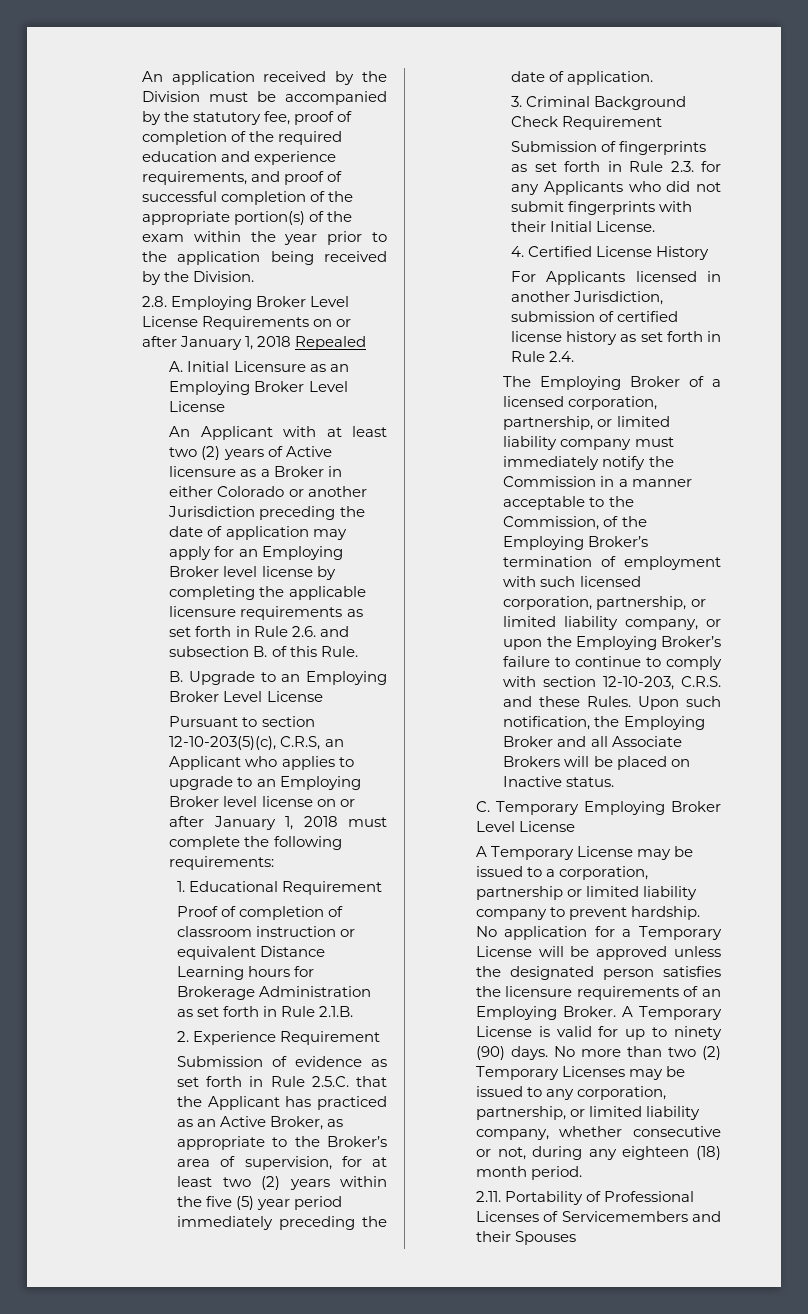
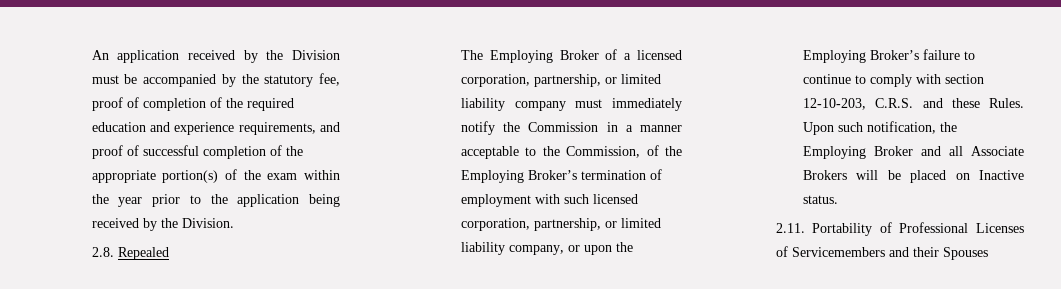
[170,296,350,310] [141,316,352,330] [141,336,367,350] [169,361,349,372] [169,381,348,395] [169,401,226,412] [169,426,388,440] [169,446,332,460] [169,466,342,477] [169,486,367,497] [168,506,365,520] [169,526,347,540] [169,546,343,560] [169,566,336,580] [169,586,366,600] [169,606,363,620] [169,626,349,637] [169,646,358,657] [169,671,388,685] [169,691,323,702] [169,716,315,727] [169,736,344,750] [169,756,354,770] [169,776,361,790] [169,796,355,807] [169,816,388,830] [169,836,342,850] [169,856,275,870] [177,881,383,895] [177,906,344,920] [177,926,356,937] [177,946,326,960] [177,966,315,980] [177,986,372,1000] [177,1006,354,1017] [177,1031,381,1045] [177,1056,387,1067] [177,1076,387,1087] [177,1096,387,1110] [177,1116,344,1130] [177,1136,387,1150] [177,1156,387,1170] [177,1176,387,1190] [177,1196,343,1210] [177,1216,387,1230] [511,71,654,85] [511,96,687,110] [511,116,663,130] [511,141,707,155] [511,161,721,172] [511,181,721,195] [511,201,693,215] [511,221,656,232] [511,246,710,260] [511,271,721,285] [511,291,664,305] [511,311,679,322] [511,331,721,345] [511,351,575,362] Employing Broker Level License Requirements on or after January 1, 2018 Repealed // A. Initial Licensure as an Employing Broker Level License // An Applicant with at least two (2) years of Active licensure as a Broker in either Colorado or another Jurisdiction preceding the date of application may apply for an Employing Broker level license by completing the applicable licensure requirements as set forth in Rule 2.6. and subsection B. of this Rule. // B. Upgrade to an Employing Broker Level License // Pursuant to section 12-10-203(5)(c), C.R.S, an Applicant who applies to upgrade to an Employing Broker level license on or after January 1, 2018 must complete the following requirements: // 1. Educational Requirement // Proof of completion of classroom instruction or equivalent Distance Learning hours for Brokerage Administration as set forth in Rule 2.1.B. // 2. Experience Requirement // Submission of evidence as set forth in Rule 2.5.C. that the Applicant has practiced as an Active Broker, as appropriate to the Broker’s area of supervision, for at least two (2) years within the five (5) year period immediately preceding the date of application. // 3. Criminal Background Check Requirement // Submission of fingerprints as set forth in Rule 2.3. for any Applicants who did not submit fingerprints with their Initial License. // 4. Certified License History // For Applicants licensed in another Jurisdiction, submission of certified license history as set forth in Rule 2.4. -> [117,247,169,260] Repealed
[475,801,721,815] [475,821,575,832] [475,846,694,860] [475,866,649,880] [475,886,698,900] [475,906,701,920] [475,926,722,940] [475,946,721,960] [475,966,721,980] [475,986,721,1000] [475,1006,722,1020] [475,1026,722,1040] [475,1046,721,1060] [475,1066,686,1080] [475,1086,667,1100] [475,1106,701,1120] [475,1126,721,1140] [475,1146,721,1160] [475,1166,582,1180] // C. Temporary Employing Broker Level License // A Temporary License may be issued to a corporation, partnership or limited liability company to prevent hardship. No application for a Temporary License will be approved unless the designated person satisfies the licensure requirements of an Employing Broker. A Temporary License is valid for up to ninety (90) days. No more than two (2) Temporary Licenses may be issued to any corporation, partnership, or limited liability company, whether consecutive or not, during any eighteen (18) month period. -> (839, 199) none

